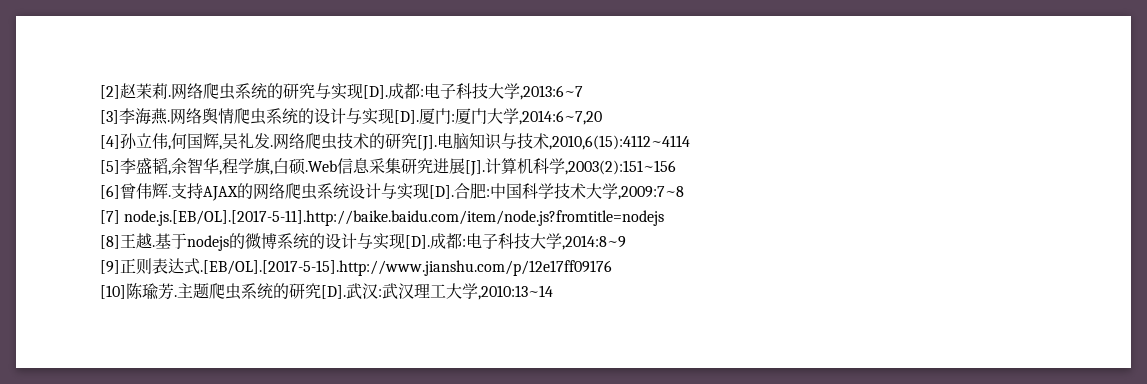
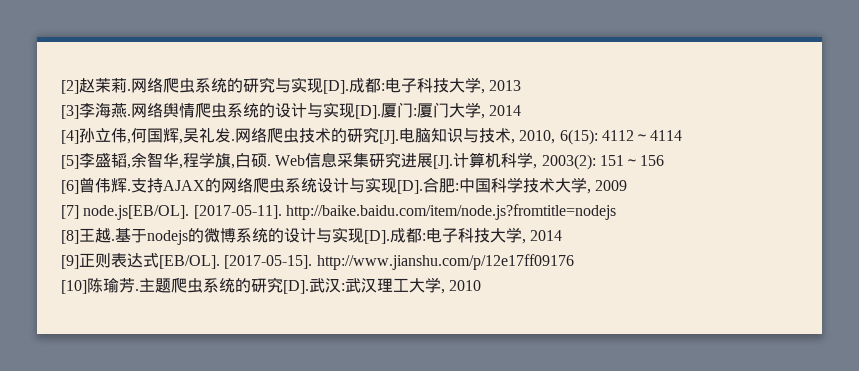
[520,85,583,100] ,2013:6~7 -> [481,80,522,94] , 2013
[519,110,602,125] ,2014:6~7,20 -> [481,105,522,119] , 2014
[549,135,690,150] ,2010,6(15):4112~4114 -> [511,129,682,145] , 2010, 6(15): 4112～4114
[305,160,337,172] .Web -> [267,155,306,166] . Web
[565,160,676,175] ,2003(2):151~156 -> [533,154,664,170] , 2003(2): 151～156
[618,186,684,200] ,2009:7~8 -> [587,180,628,194] , 2009
[124,210,665,226] node.js.[EB/OL].[2017-5-11].http://baike.baidu.com/item/node.js?fromtitle=nodejs -> [83,204,616,220] node.js[EB/OL]. [2017-05-11]. http://baike.baidu.com/item/node.js?fromtitle=nodejs
[562,235,626,250] ,2014:8~9 -> [522,230,563,244] , 2014
[200,260,612,276] .[EB/OL].[2017-5-15].http://www.jianshu.com/p/12e17ff09176 -> [159,254,574,270] [EB/OL]. [2017-05-15]. http://www.jianshu.com/p/12e17ff09176
[478,285,553,300] ,2010:13~14 -> [441,280,482,294] , 2010

